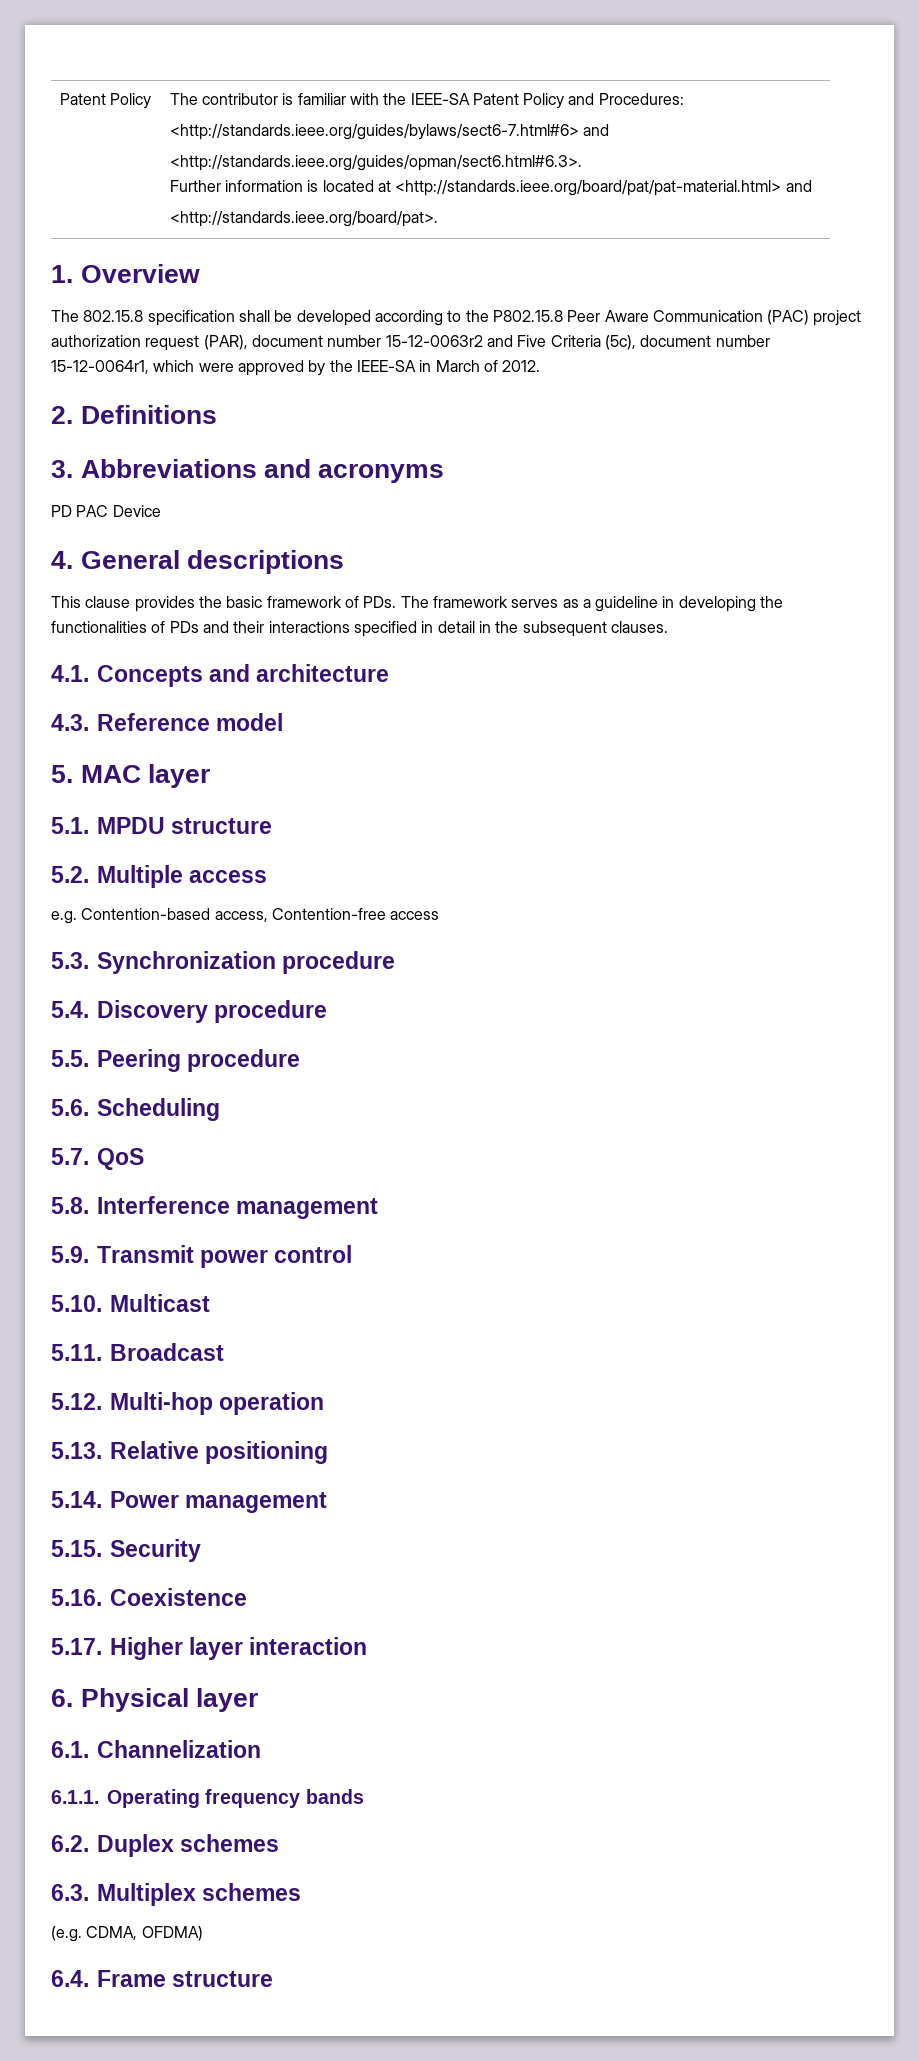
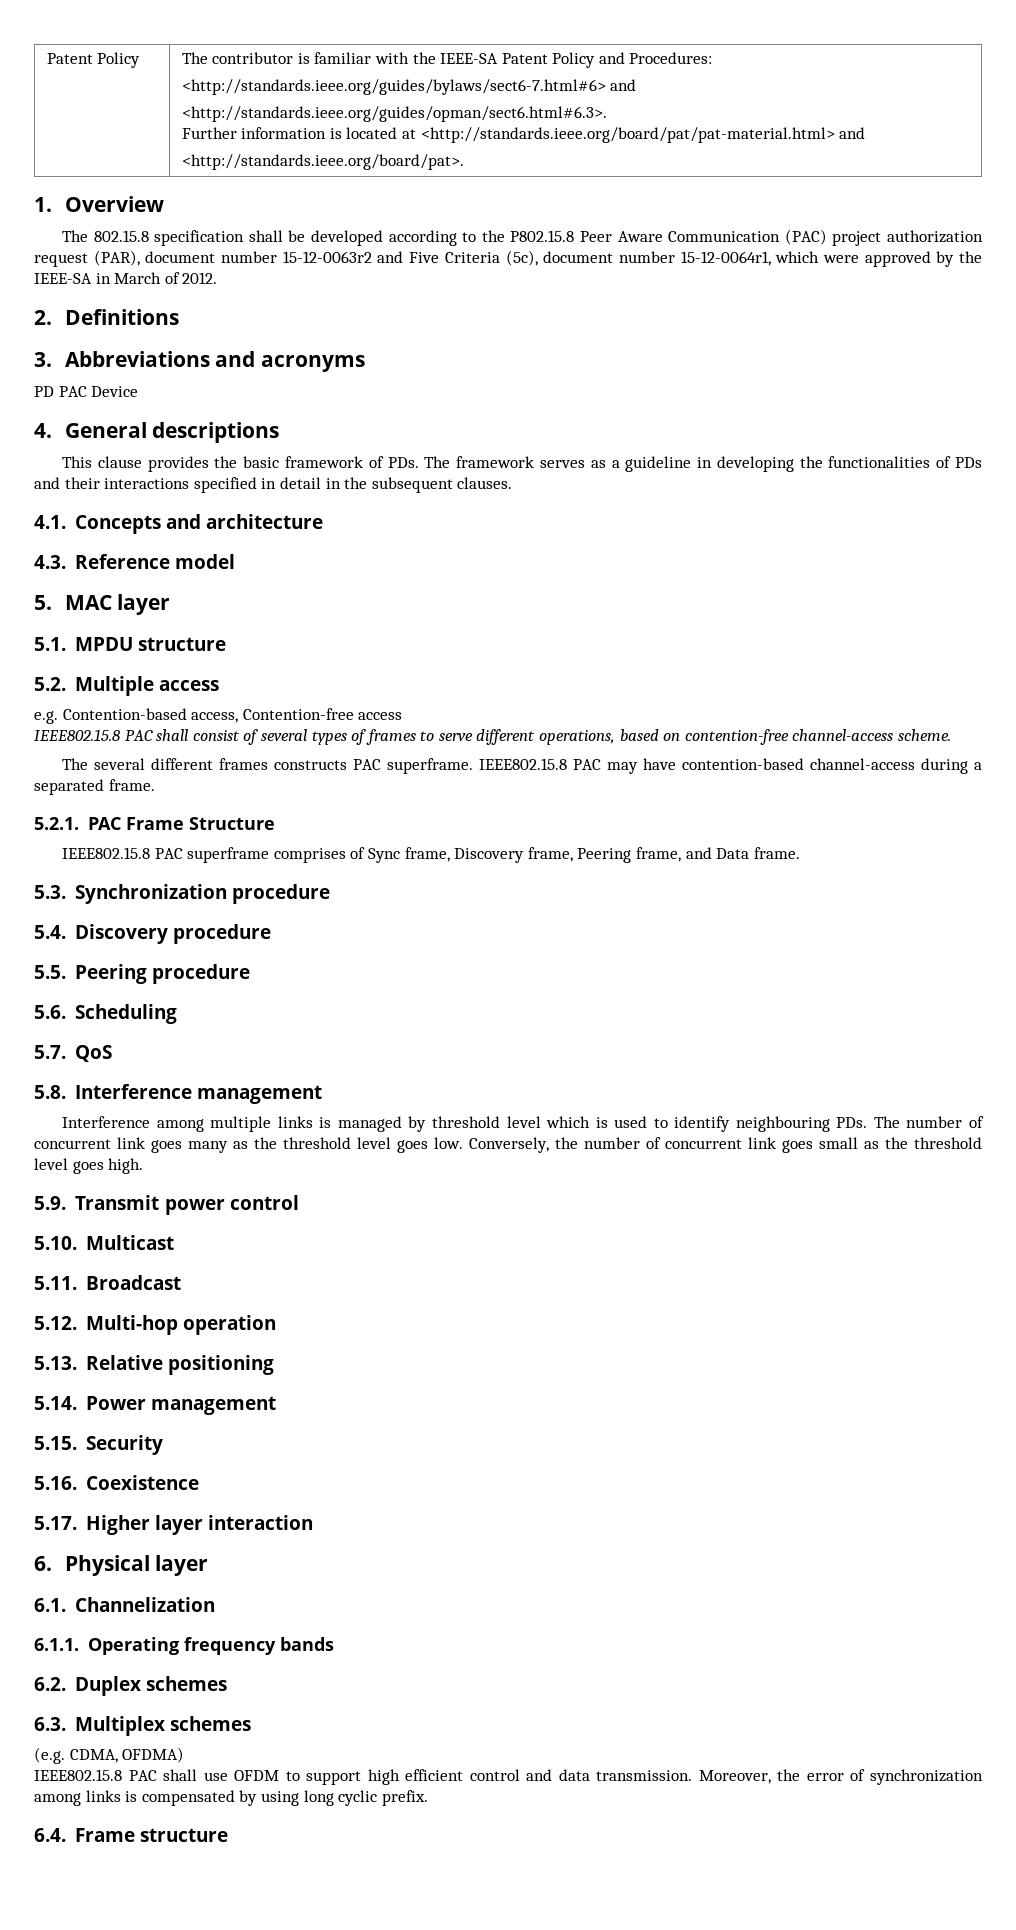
(440, 915) none -> [34,729,952,745] [62,758,983,774] [34,779,155,795] [34,817,276,830] [62,847,800,863] // IEEE802.15.8 PAC shall consist of several types of frames to serve different operations, based on contention-free channel-access scheme. // The several different frames constructs PAC superframe. IEEE802.15.8 PAC may have contention-based channel-access during a separated frame. // 5.2.1. PAC Frame Structure // IEEE802.15.8 PAC superframe comprises of Sync frame, Discovery frame, Peering frame, and Data frame.
(379, 1208) none -> [62,1116,984,1132] [34,1137,982,1153] [34,1158,144,1174] // Interference among multiple links is managed by threshold level which is used to identify neighbouring PDs. The number of concurrent link goes many as the threshold level goes low. Conversely, the number of concurrent link goes small as the threshold level goes high.
(203, 1933) none -> [34,1769,983,1785] [34,1790,428,1806] // IEEE802.15.8 PAC shall use OFDM to support high efficient control and data transmission. Moreover, the error of synchronization among links is compensated by using long cyclic prefix.

